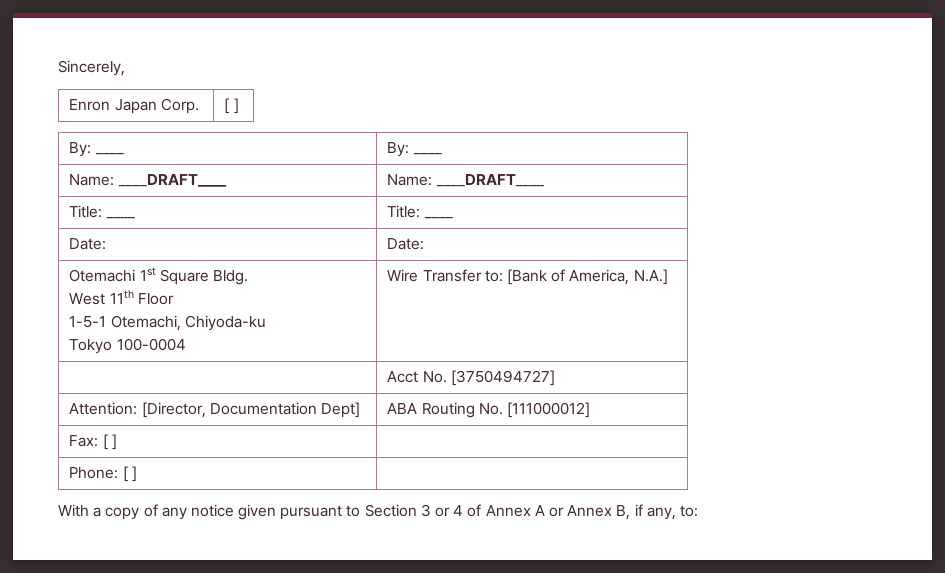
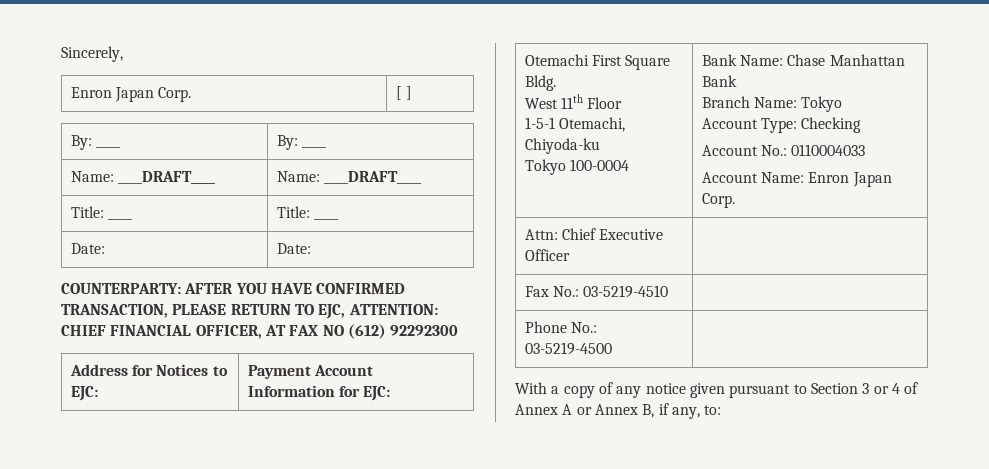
(425, 244) none -> [61,283,406,294] [61,304,438,319] [61,324,459,339] [69,364,228,376] [70,386,98,401] [247,365,374,379] [247,385,391,401] // COUNTERPARTY: AFTER YOU HAVE CONFIRMED TRANSACTION, PLEASE RETURN TO EJC, ATTENTION: CHIEF FINANCIAL OFFICER, AT FAX NO (612) 92292300 // Address for Notices to EJC: | Payment Account Information for EJC:
[139,267,156,281] 1st -> [592,55,623,66] First
[387,269,668,285] [387,370,555,386] [69,402,361,418] [387,402,591,418] [69,434,117,450] [69,466,137,482] Wire Transfer to: [Bank of America, N.A.] // | Acct No. [3750494727] // Attention: [Director, Documentation Dept] | ABA Routing No. [111000012] // Fax: [ ] | // Phone: [ ] -> [701,54,905,66] [701,75,737,87] [701,96,843,112] [701,117,862,133] [701,144,866,156] [701,172,892,187] [701,193,735,208] [524,228,664,240] [524,249,570,261] [524,285,669,298] [524,321,598,333] [524,342,612,355] Bank Name: Chase Manhattan Bank // Branch Name: Tokyo // Account Type: Checking // Account No.: 0110004033 // Account Name: Enron Japan Corp. // Attn: Chief Executive Officer | // Fax No.: 03-5219-4510 | // Phone No.: 03-5219-4500

